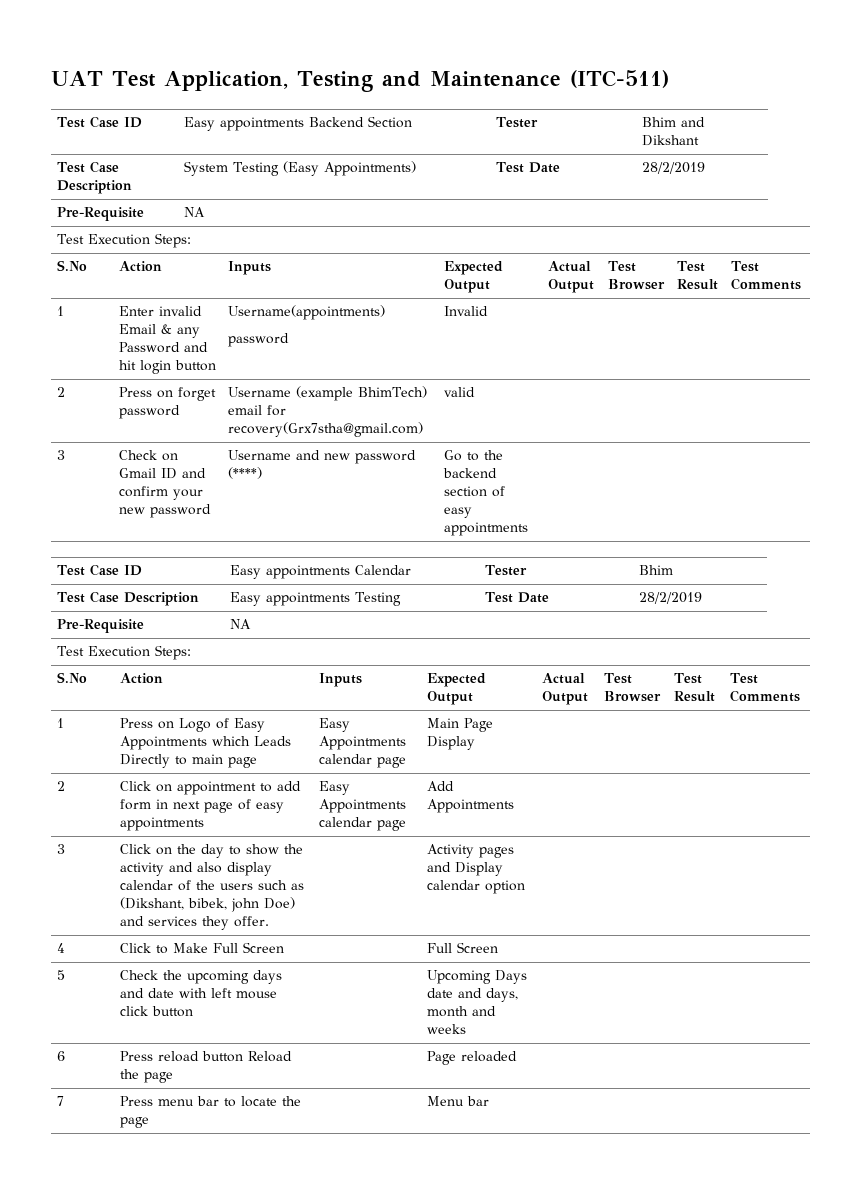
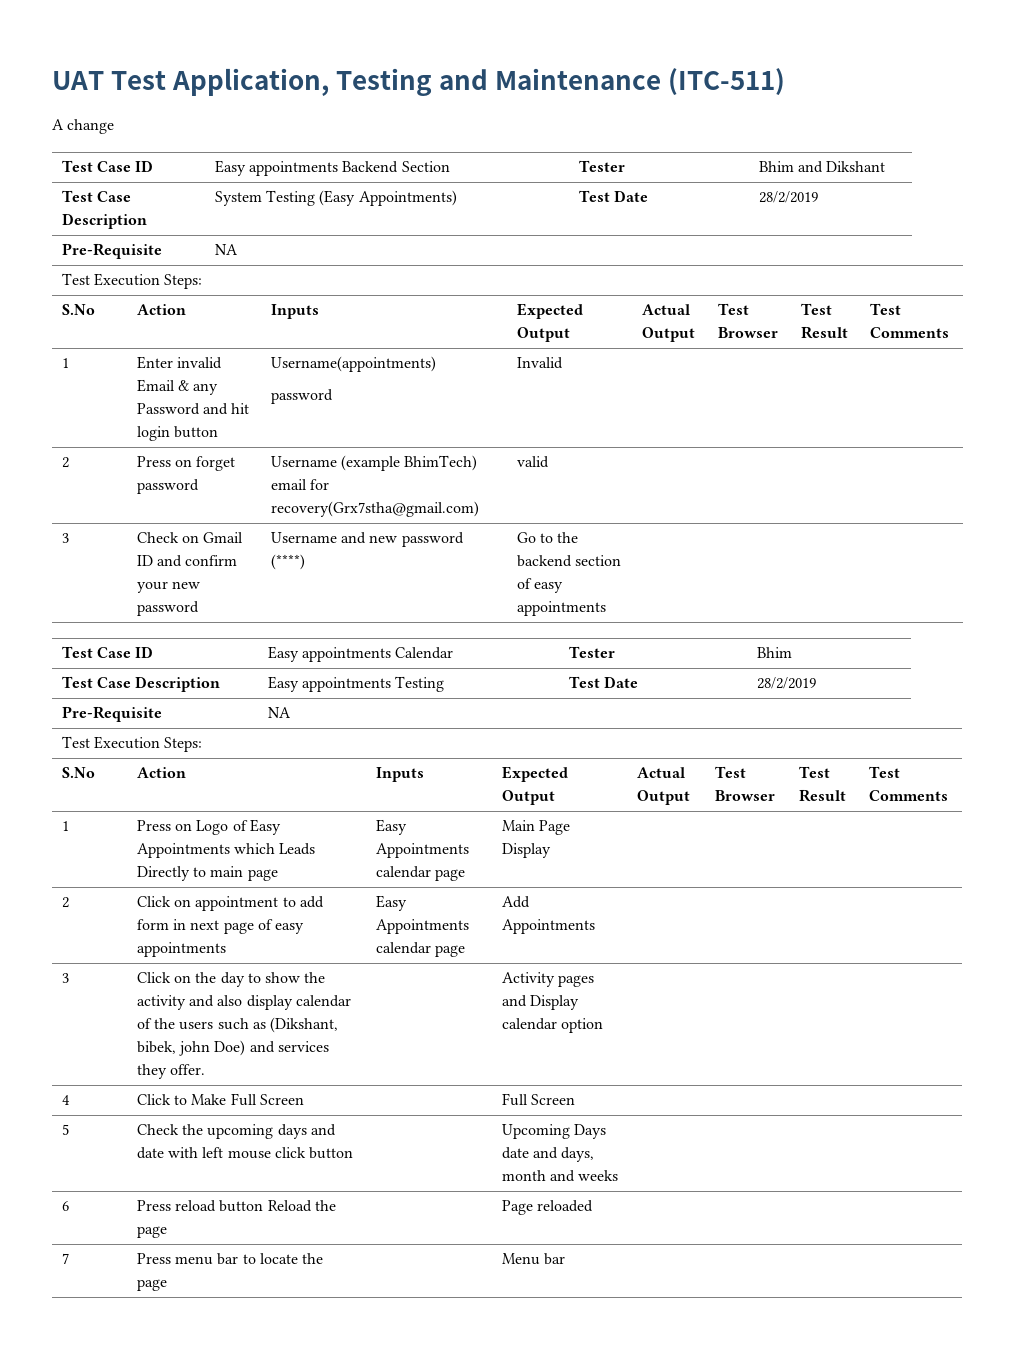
(669, 79) none -> [52,119,115,134] // A change

